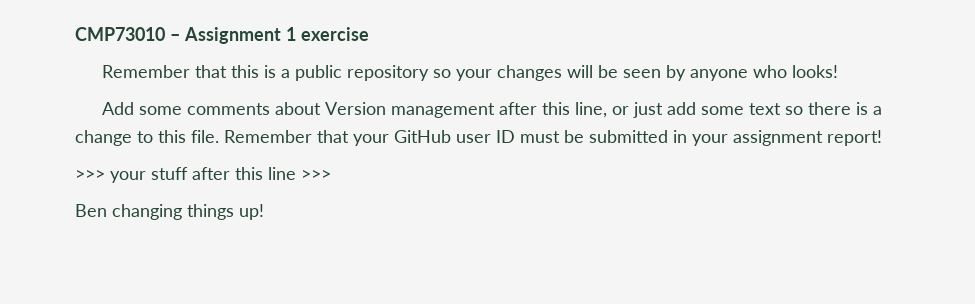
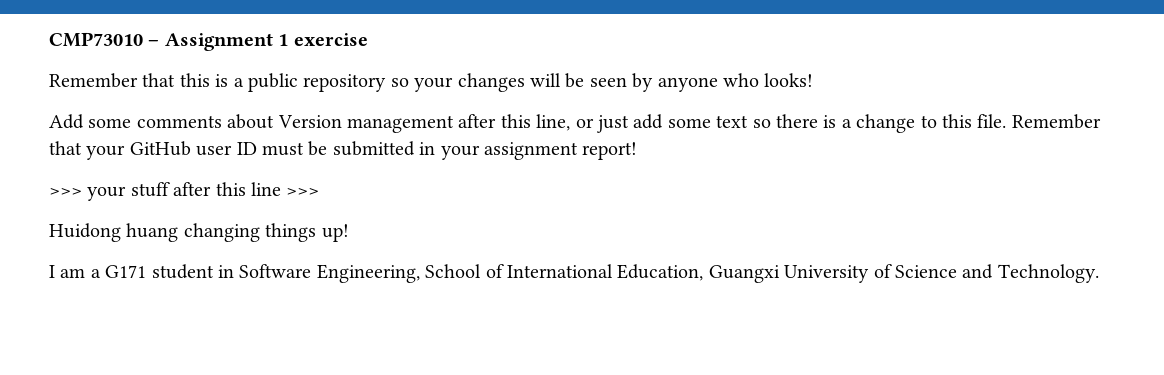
[75,204,107,217] Ben -> [49,223,179,242] Huidong huang
(264, 212) none -> [49,264,1099,283] // I am a G171 student in Software Engineering, School of International Education, Guangxi University of Science and Technology.

